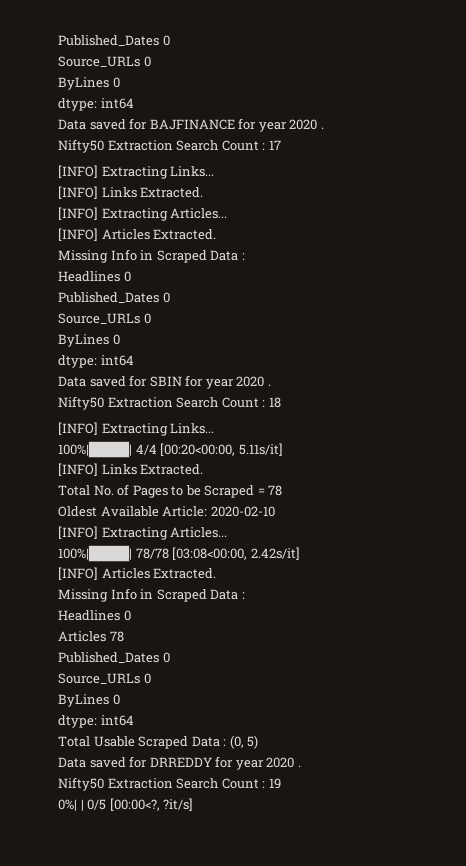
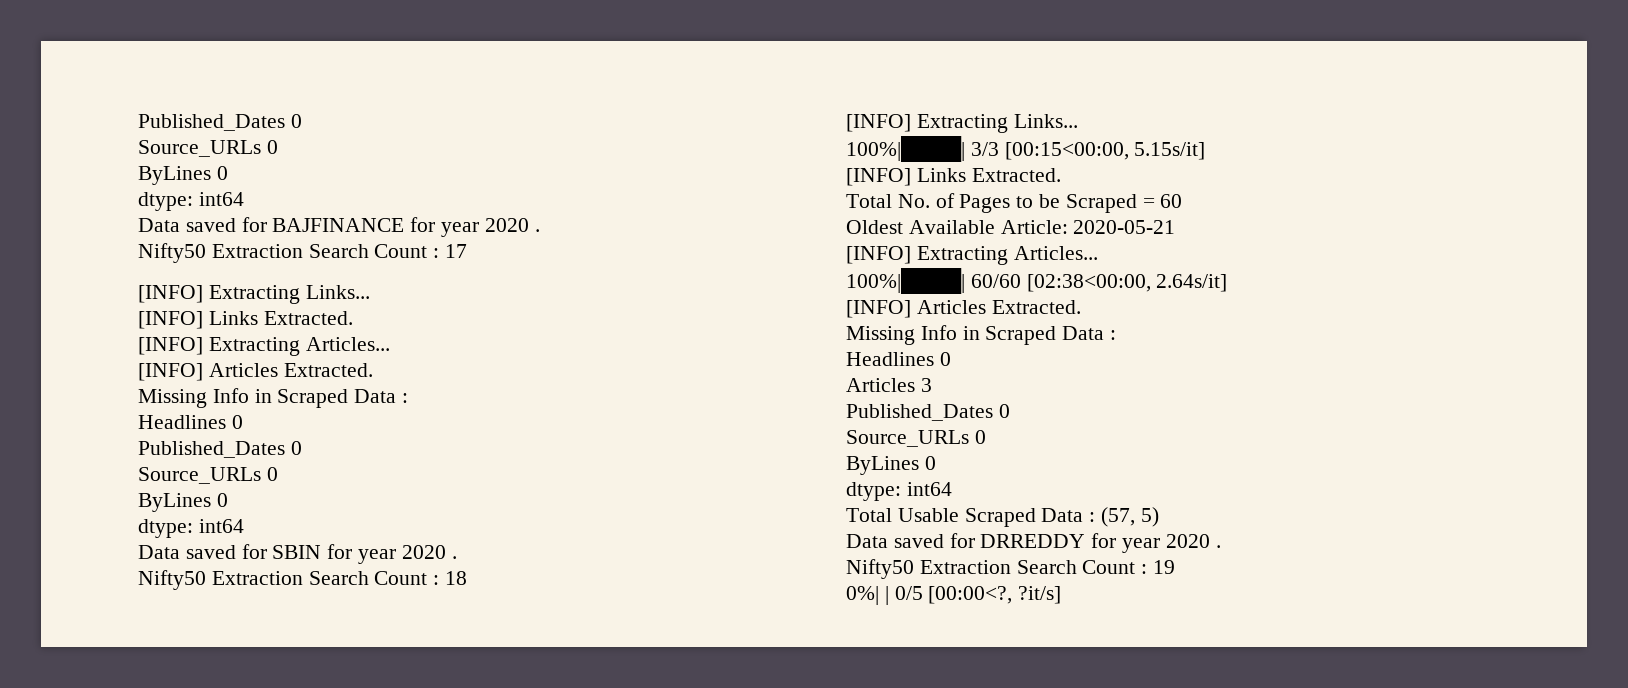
[135,443,283,456] 4/4 [00:20<00:00, 5.11s/it] -> [970,142,1206,160] 3/3 [00:15<00:00, 5.15s/it]
[268,485,283,496] 78 -> [1160,194,1183,208] 60
[210,506,275,517] 2020-02-10 -> [1073,220,1176,234] 2020-05-21
[135,547,300,560] 78/78 [03:08<00:00, 2.42s/it] -> [970,274,1228,292] 60/60 [02:38<00:00, 2.64s/it]
[109,631,124,642] 78 -> [920,378,932,392] 3
[229,735,244,749] (0, -> [1101,507,1136,527] (57,

